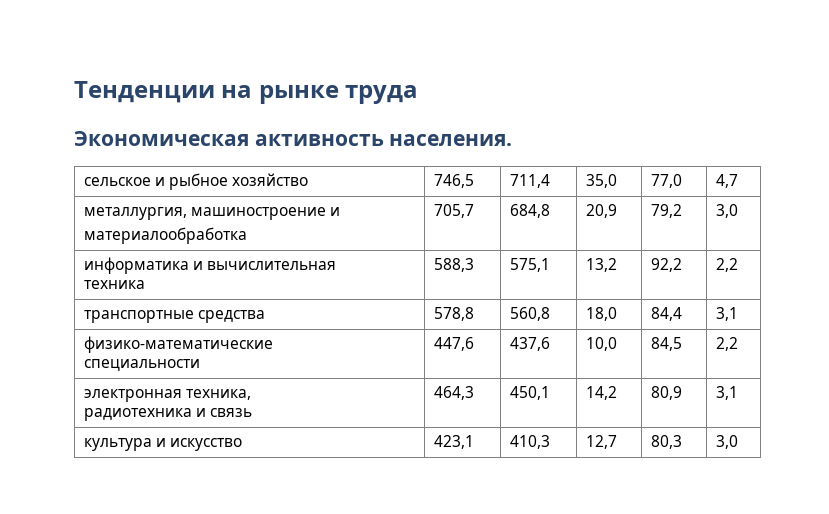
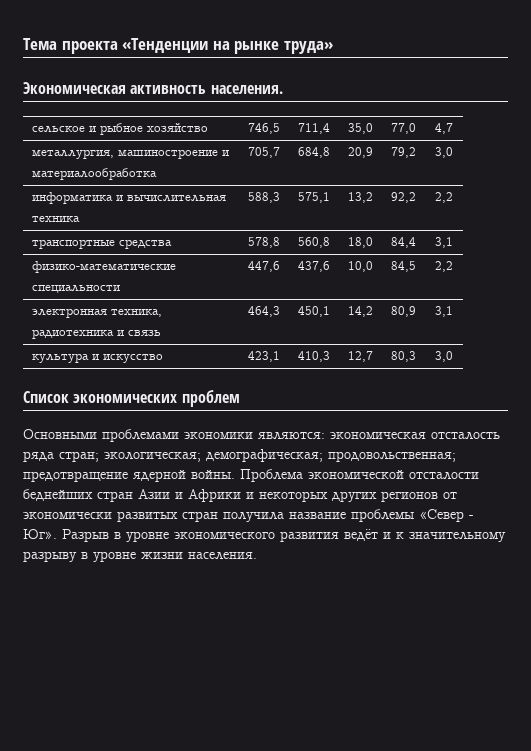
[74,81,215,103] Тенденции -> [23,38,209,54] Тема проекта «Тенденции
[345,85,419,104] труда -> [283,41,333,54] труда»
(738, 442) none -> [23,390,240,407] [23,429,500,442] [23,449,456,462] [23,469,479,482] [23,489,457,502] [23,509,474,522] [23,529,506,542] [23,551,257,562] // Список экономических проблем // Основными проблемами экономики являются: экономическая отсталость ряда стран; экологическая; демографическая; продовольственная; предотвращение ядерной войны. Проблема экономической отсталости беднейших стран Азии и Африки и некоторых других регионов от экономически развитых стран получила название проблемы «Север - Юг». Разрыв в уровне экономического развития ведёт и к значительному разрыву в уровне жизни населения.

